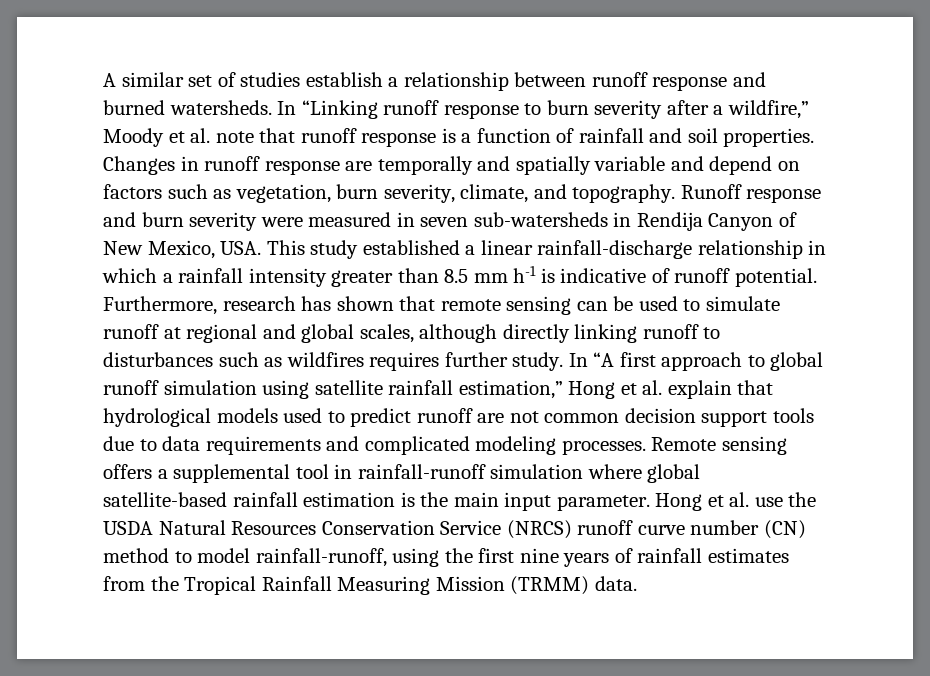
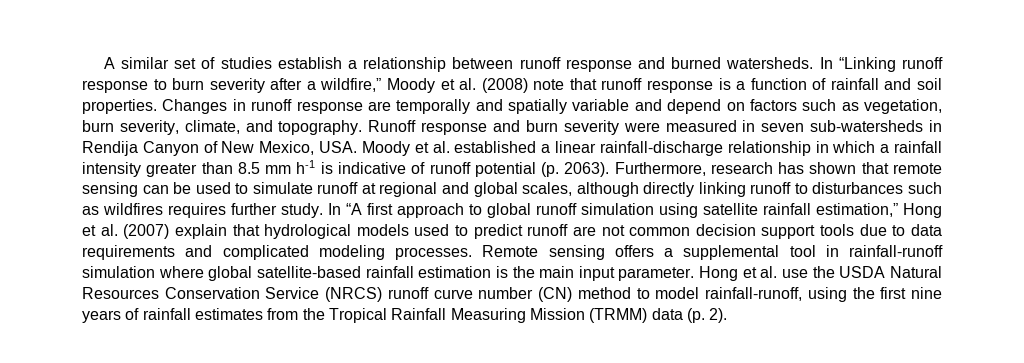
(211, 135) none -> [481,78,528,93] (2008)
[266,240,359,259] This study -> [361,141,450,156] Moody et al.
[734,268,817,287] potential. -> [474,162,610,177] potential (p. 2063).
(663, 387) none -> [123,224,170,239] (2007)
[594,576,637,591] data. -> [651,308,728,323] data (p. 2).

